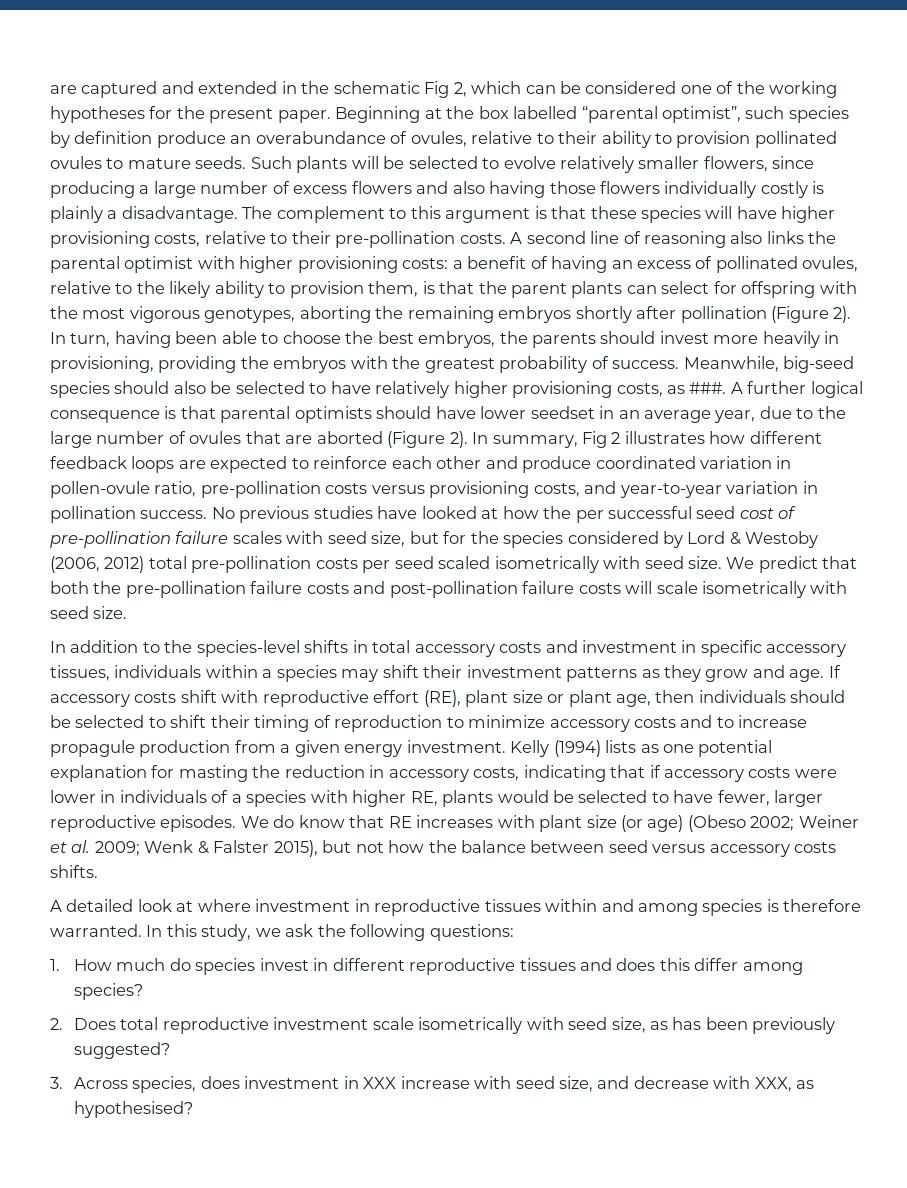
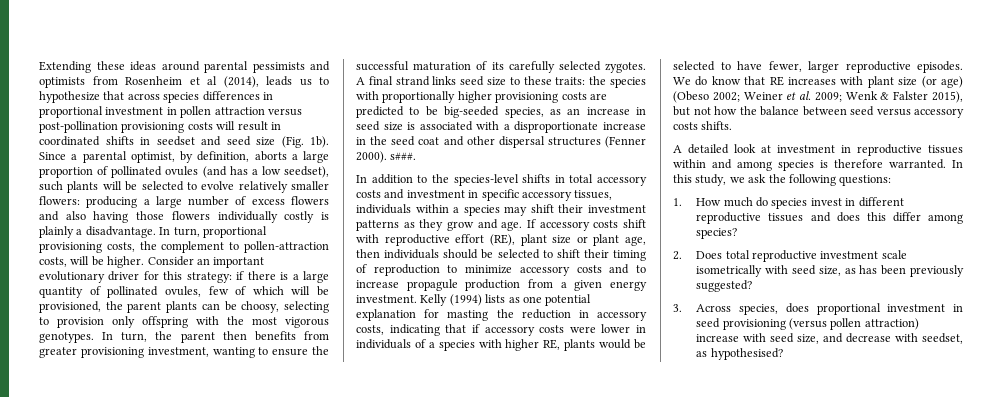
[50,81,838,98] [50,106,849,123] [50,131,837,148] [50,156,292,169] are captured and extended in the schematic Fig 2, which can be considered one of the working hypotheses for the present paper. Beginning at the box labelled “parental optimist”, such species by definition produce an overabundance of ovules, relative to their ability to provision pollinated ovules to mature seeds. Such -> [39,61,330,73] [39,76,329,88] [39,91,273,103] [39,106,302,118] [39,121,281,133] [39,136,329,148] [39,151,329,163] [39,166,329,178] [39,181,63,191] Extending these ideas around parental pessimists and optimists from Rosenheim et al (2014), leads us to hypothesize that across species differences in proportional investment in pollen attraction versus post-pollination provisioning costs will result in coordinated shifts in seedset and seed size (Fig. 1b). Since a parental optimist, by definition, aborts a large proportion of pollinated ovules (and has a low seedset), such
[703,156,815,172] flowers, since -> [39,196,80,205] flowers:
[242,206,836,223] [50,231,837,248] [50,256,859,273] [50,281,737,298] The complement to this argument is that these species will have higher provisioning costs, relative to their pre-pollination costs. A second line of reasoning also links the parental optimist with higher provisioning costs: a benefit of having an excess of pollinated ovules, relative to the likely ability to provision them, is that the parent plants can select for -> [159,226,267,238] [39,241,329,253] [39,256,265,268] [39,271,330,283] [39,286,329,298] [39,301,329,313] [39,316,135,328] In turn, proportional provisioning costs, the complement to pollen-attraction costs, will be higher. Consider an important evolutionary driver for this strategy: if there is a large quantity of pollinated ovules, few of which will be provisioned, the parent plants can be choosy, selecting to provision only
[204,306,852,323] [50,331,840,348] [50,356,855,373] [50,381,863,398] [50,406,846,423] [50,431,822,448] [50,456,792,473] [50,481,818,498] [50,506,797,523] [50,531,819,548] [50,556,858,573] [50,581,848,598] [50,606,128,619] genotypes, aborting the remaining embryos shortly after pollination (Figure 2). In turn, having been able to choose the best embryos, the parents should invest more heavily in provisioning, providing the embryos with the greatest probability of success. Meanwhile, big-seed species should also be selected to have relatively higher provisioning costs, as ###. A further logical consequence is that parental optimists should have lower seedset in an average year, due to the large number of ovules that are aborted (Figure 2). In summary, Fig 2 illustrates how different feedback loops are expected to reinforce each other and produce coordinated variation in pollen-ovule ratio, pre-pollination costs versus provisioning costs, and year-to-year variation in pollination success. No previous studies have looked at how the per successful seed cost of pre-pollination failure scales with seed size, but for the species considered by Lord & Westoby (2006, 2012) total pre-pollination costs per seed scaled isometrically with seed size. We predict that both the pre-pollination failure costs and post-pollination failure costs will scale isometrically with seed size. -> [39,331,329,343] [39,346,330,358] [356,61,646,73] [356,76,646,88] [356,91,607,103] [356,106,646,118] [356,121,646,133] [356,136,646,148] [356,151,417,163] genotypes. In turn, the parent then benefits from greater provisioning investment, wanting to ensure the successful maturation of its carefully selected zygotes. A final strand links seed size to these traits: the species with proportionally higher provisioning costs are predicted to be big-seeded species, as an increase in seed size is associated with a disproportionate increase in the seed coat and other dispersal structures (Fenner 2000). s###.
[197,899,251,912] where -> (771, 149) none
[244,1076,397,1089] investment in XXX -> [816,303,963,315] [696,318,919,330] proportional investment in seed provisioning (versus pollen attraction)
[754,1077,792,1092] XXX, -> [922,333,963,344] seedset,

